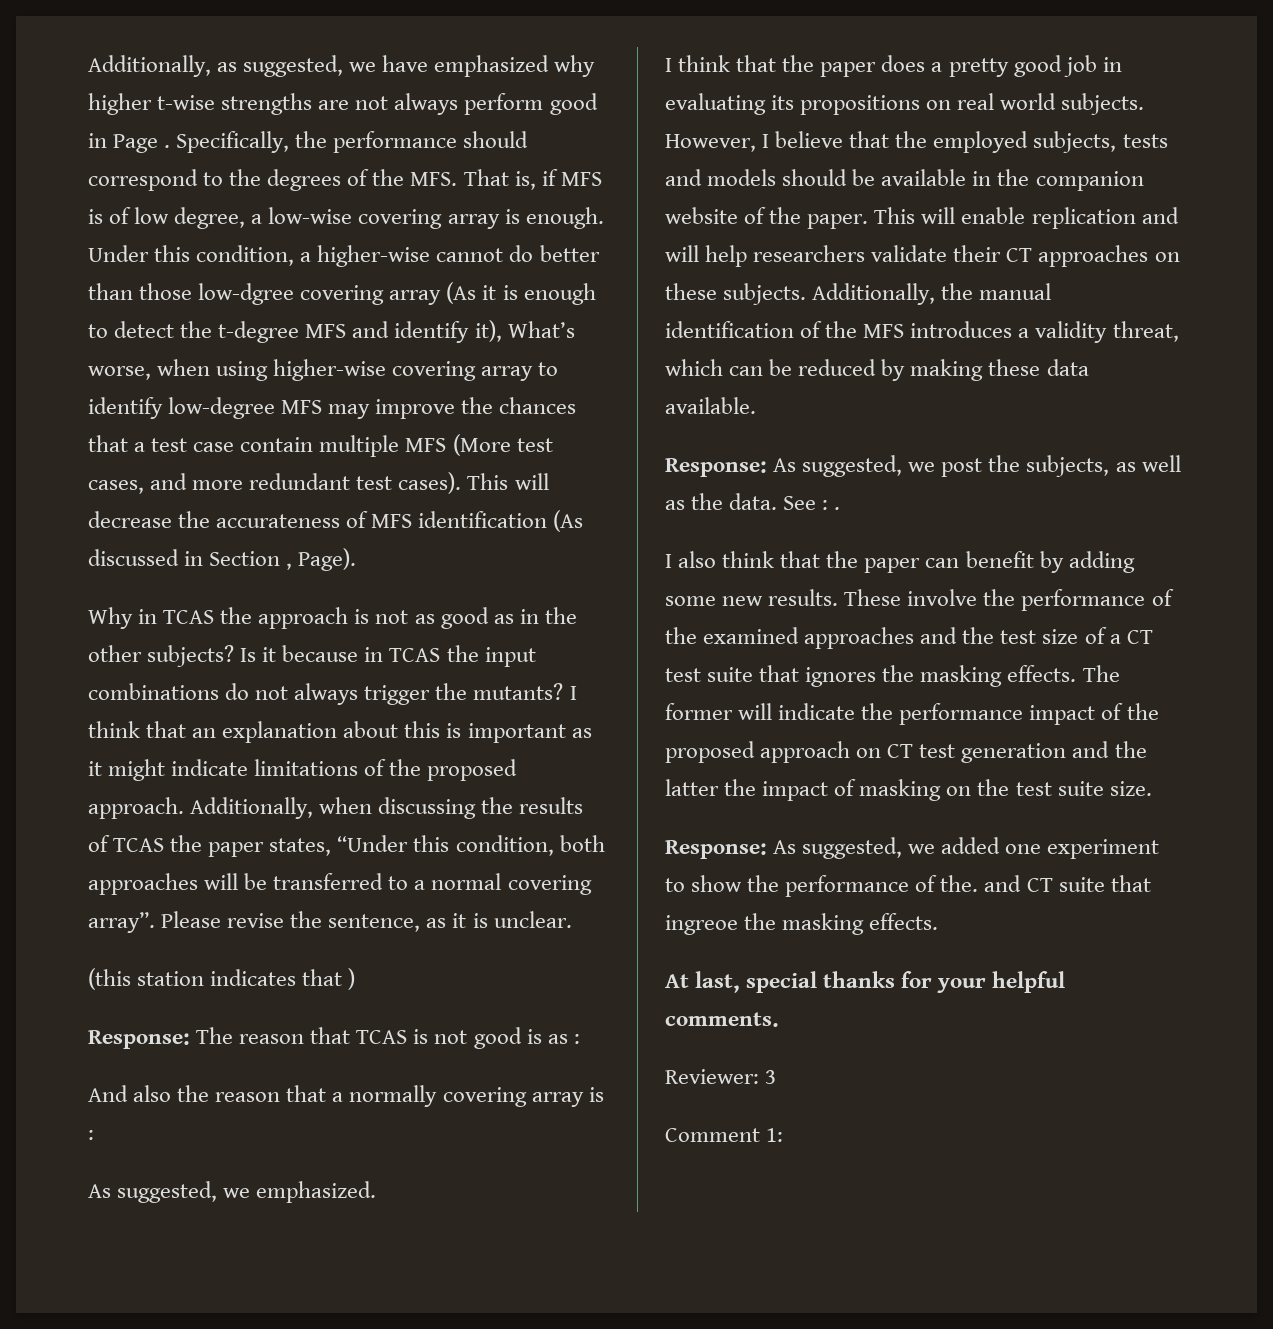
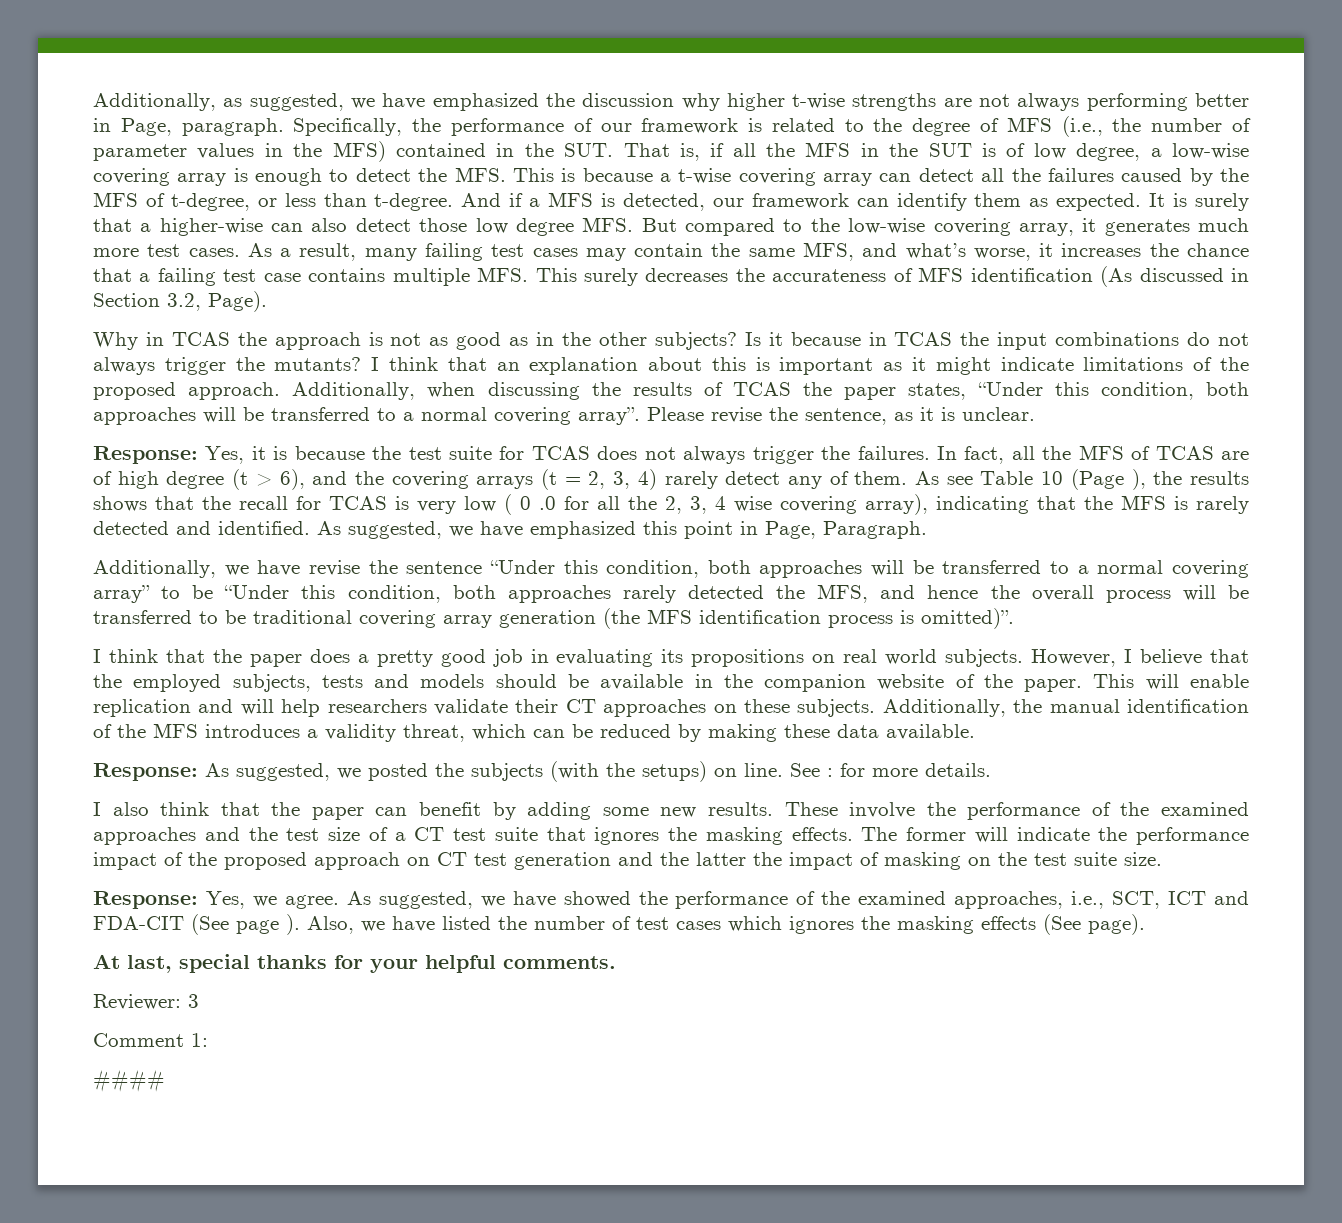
(550, 66) none -> [545,93,675,107] the discussion
[464,93,598,115] [88,131,529,153] [88,169,602,191] perform good in Page . Specifically, the performance should correspond to the degrees of the MFS. That is, if MFS -> [1086,93,1249,111] [93,116,1251,137] [93,141,972,162] performing better in Page, paragraph. Specifically, the performance of our framework is related to the degree of MFS (i.e., the number of parameter values in the MFS) contained in the SUT. That is, if all the MFS in the SUT
[525,207,604,229] [88,245,600,267] [88,282,596,305] [88,320,575,343] [88,359,559,381] [88,397,577,419] [88,434,553,457] [88,472,549,494] [88,511,172,528] enough. Under this condition, a higher-wise cannot do better than those low-dgree covering array (As it is enough to detect the t-degree MFS and identify it), What’s worse, when using higher-wise covering array to identify low-degree MFS may improve the chances that a test case contain multiple MFS (More test cases, and more redundant test cases). This will decrease -> [255,167,1249,186] [93,192,1249,211] [93,217,1249,236] [93,242,1250,261] [93,267,729,286] enough to detect the MFS. This is because a t-wise covering array can detect all the failures caused by the MFS of t-degree, or less than t-degree. And if a MFS is detected, our framework can identify them as expected. It is surely that a higher-wise can also detect those low degree MFS. But compared to the low-wise covering array, it generates much more test cases. As a result, many failing test cases may contain the same MFS, and what’s worse, it increases the chance that a failing test case contains multiple MFS. This surely decreases
[286,563,293,570] , -> [167,293,201,311] 3.2,
[88,968,356,990] [88,1027,580,1049] [88,1085,604,1107] [88,1130,94,1140] [88,1181,377,1203] (this station indicates that ) // Response: The reason that TCAS is not good is as : // And also the reason that a normally covering array is : // As suggested, we emphasized. -> [93,445,1249,464] [93,469,1249,490] [93,494,1249,515] [93,521,927,539] [93,560,1249,578] [93,584,1249,603] [93,608,1014,629] Response: Yes, it is because the test suite for TCAS does not always trigger the failures. In fact, all the MFS of TCAS are of high degree (t > 6), and the covering arrays (t = 2, 3, 4) rarely detect any of them. As see Table 10 (Page ), the results shows that the recall for TCAS is very low ( 0 .0 for all the 2, 3, 4 wise covering array), indicating that the MFS is rarely detected and identified. As suggested, we have emphasized this point in Page, Paragraph. // Additionally, we have revise the sentence “Under this condition, both approaches will be transferred to a normal covering array” to be “Under this condition, both approaches rarely detected the MFS, and hence the overall process will be transferred to be traditional covering array generation (the MFS identification process is omitted)”.
[941,455,1181,477] [665,493,841,510] post the subjects, as well as the data. See : . -> [368,761,991,782] posted the subjects (with the setups) on line. See : for more details.
[773,837,1160,859] [665,875,1151,897] [665,913,939,935] As suggested, we added one experiment to show the performance of the. and CT suite that ingreoe the masking effects. -> [205,891,1249,909] [93,914,1145,935] Yes, we agree. As suggested, we have showed the performance of the examined approaches, i.e., SCT, ICT and FDA-CIT (See page ). Also, we have listed the number of test cases which ignores the masking effects (See page).
(784, 1135) none -> [93,1069,165,1092] // ####

